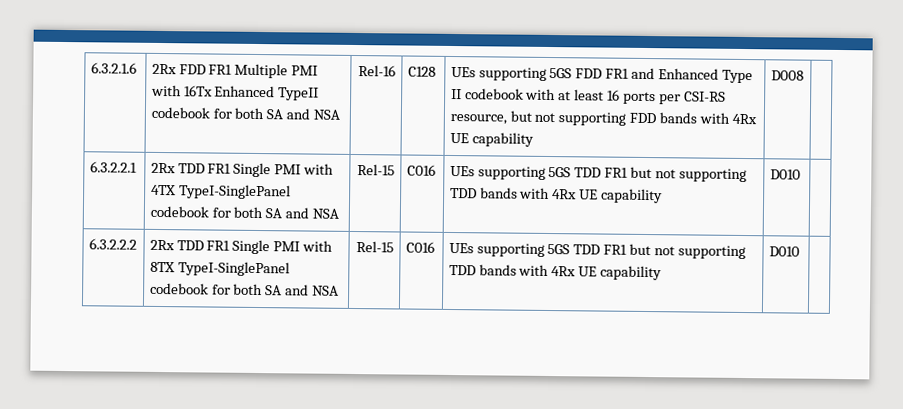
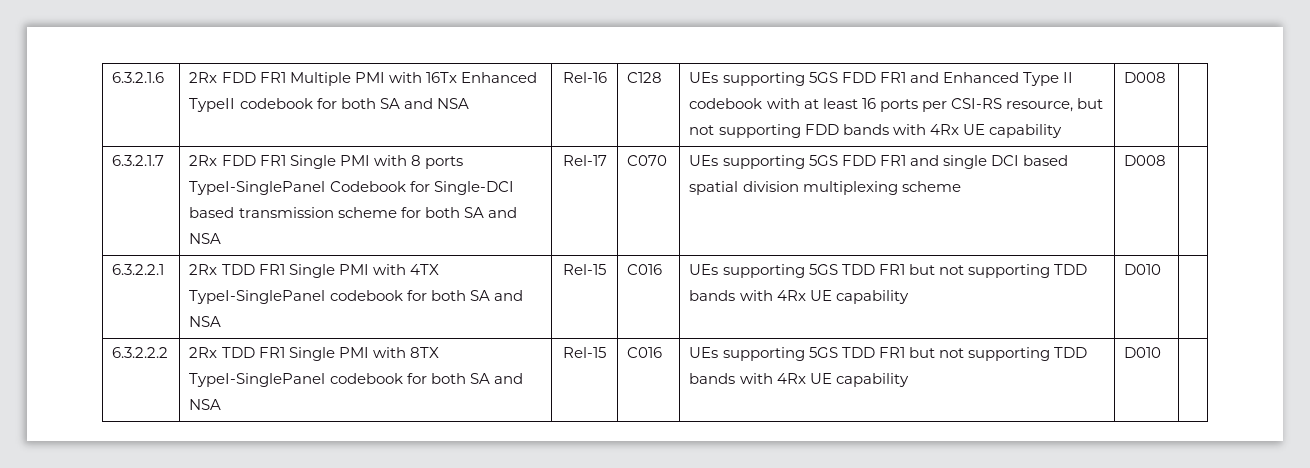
(804, 75) none -> [112,155,165,166] [189,155,463,169] [189,181,514,195] [189,207,517,218] [189,233,222,244] [562,155,607,166] [627,155,668,166] [689,155,1068,169] [689,181,961,195] [1124,155,1167,166] // 6.3.2.1.7 | 2Rx FDD FR1 Single PMI with 8 ports TypeI-SinglePanel Codebook for Single-DCI based transmission scheme for both SA and NSA | Rel-17 | C070 | UEs supporting 5GS FDD FR1 and single DCI based spatial division multiplexing scheme | D008 |

